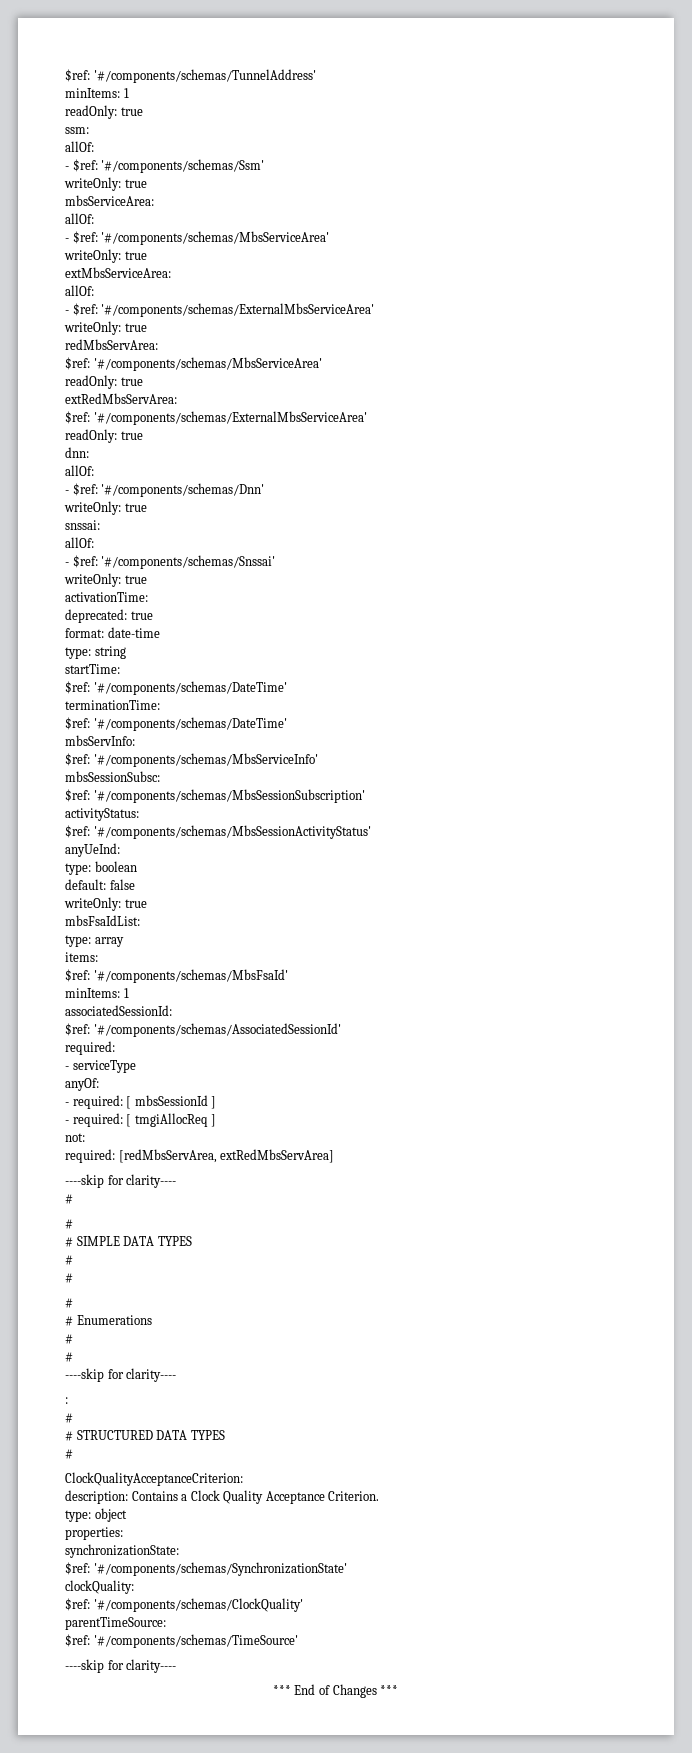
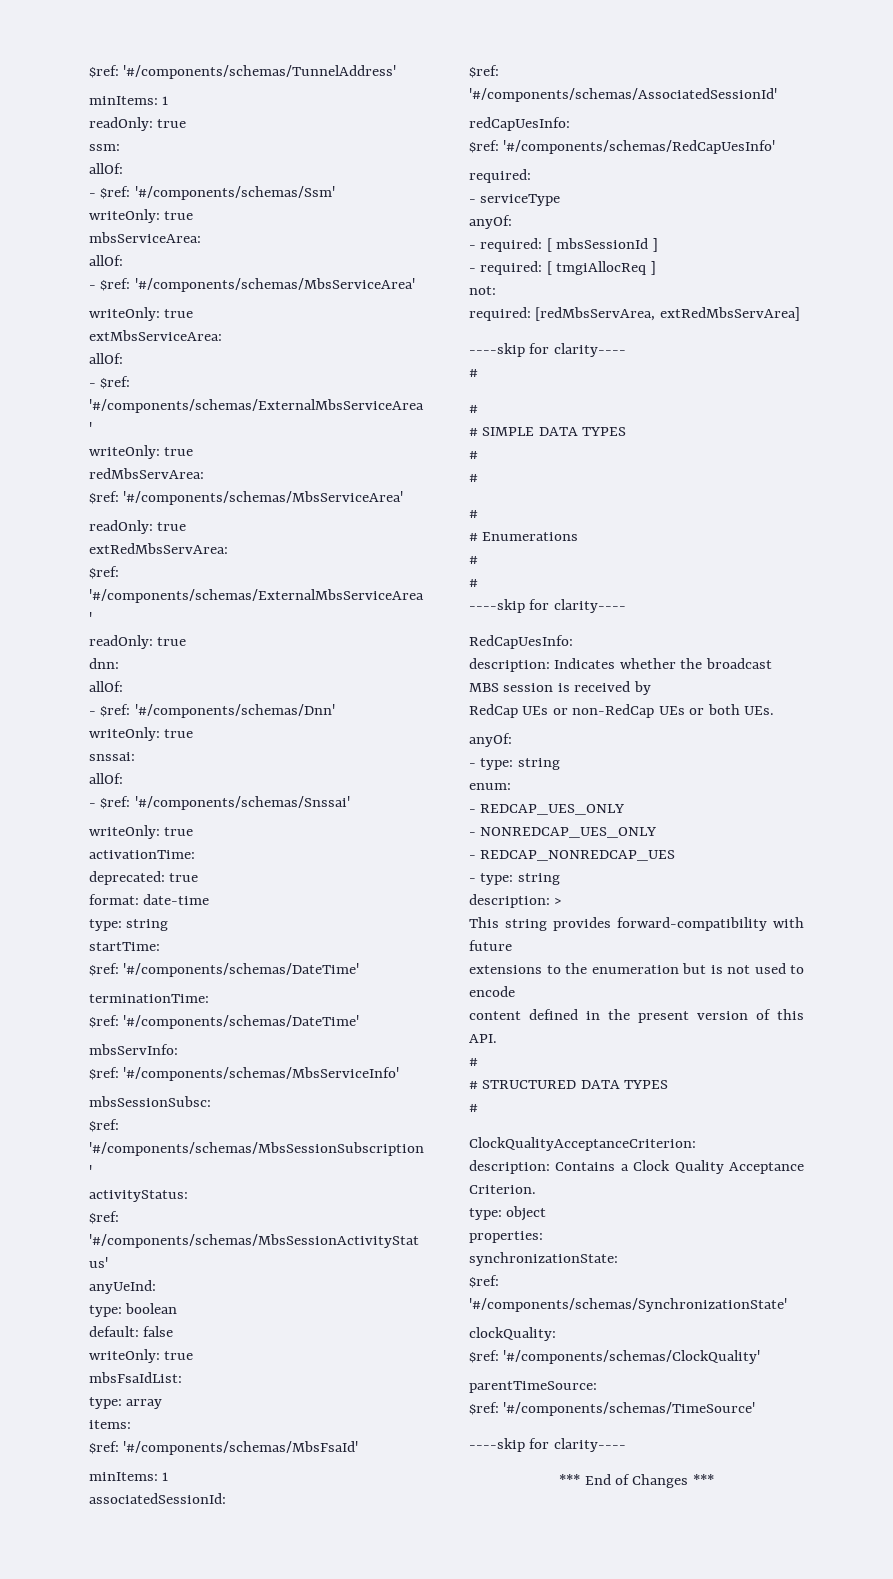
(341, 1030) none -> [469,117,570,131] [469,140,776,154] // redCapUesInfo: // $ref: '#/components/schemas/RedCapUesInfo'
[65,1397,68,1404] : -> [469,635,573,649] [469,658,772,672] [469,681,651,695] [469,704,775,718] [469,733,512,747] [469,758,560,770] [469,783,511,790] [469,804,625,815] [469,827,657,838] [469,850,676,861] [469,873,560,885] [469,894,563,908] [469,917,804,931] [469,940,512,951] [469,963,804,974] [469,986,515,997] [469,1009,804,1023] [469,1034,497,1043] RedCapUesInfo: // description: Indicates whether the broadcast MBS session is received by // RedCap UEs or non-RedCap UEs or both UEs. // anyOf: // - type: string // enum: // - REDCAP_UES_ONLY // - NONREDCAP_UES_ONLY // - REDCAP_NONREDCAP_UES // - type: string // description: > // This string provides forward-compatibility with future // extensions to the enumeration but is not used to encode // content defined in the present version of this API.

